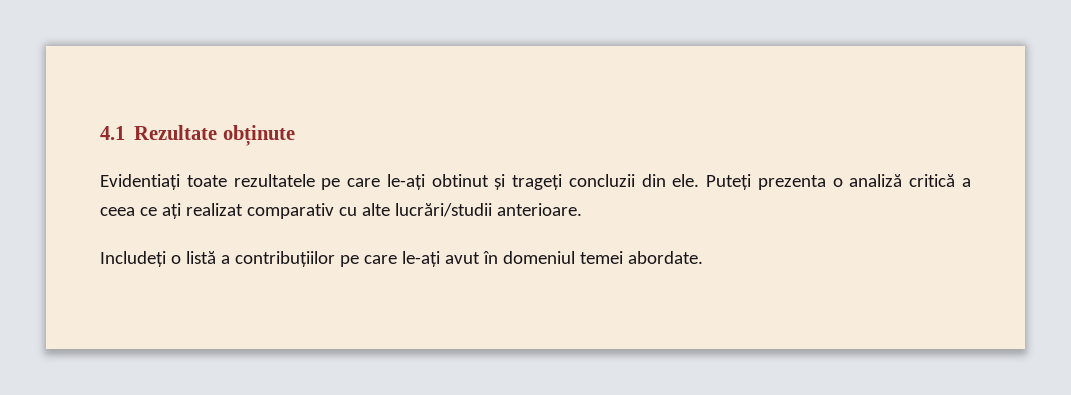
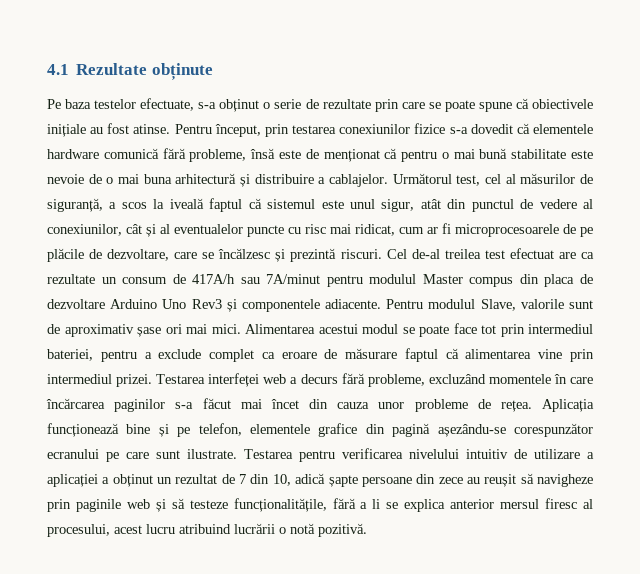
[100,174,971,190] [100,203,582,219] [100,251,703,267] Evidentiați toate rezultatele pe care le-ați obtinut și trageți concluzii din ele. Puteți prezenta o analiză critică a ceea ce ați realizat comparativ cu alte lucrări/studii anterioare. // Includeți o listă a contribuțiilor pe care le-ați avut în domeniul temei abordate. -> [47,98,593,112] [47,123,593,137] [47,148,593,162] [47,173,594,187] [47,198,593,212] [47,223,593,237] [47,248,594,262] [47,274,594,287] [47,299,593,312] [47,323,593,337] [47,348,594,362] [47,373,593,387] [46,398,595,412] [47,423,593,437] [47,448,594,462] [47,473,594,487] [47,498,593,512] [47,523,367,537] Pe baza testelor efectuate, s-a obținut o serie de rezultate prin care se poate spune că obiectivele inițiale au fost atinse. Pentru început, prin testarea conexiunilor fizice s-a dovedit că elementele hardware comunică fără probleme, însă este de menționat că pentru o mai bună stabilitate este nevoie de o mai buna arhitectură și distribuire a cablajelor. Următorul test, cel al măsurilor de siguranță, a scos la iveală faptul că sistemul este unul sigur, atât din punctul de vedere al conexiunilor, cât și al eventualelor puncte cu risc mai ridicat, cum ar fi microprocesoarele de pe plăcile de dezvoltare, care se încălzesc și prezintă riscuri. Cel de-al treilea test efectuat are ca rezultate un consum de 417A/h sau 7A/minut pentru modulul Master compus din placa de dezvoltare Arduino Uno Rev3 și componentele adiacente. Pentru modulul Slave, valorile sunt de aproximativ șase ori mai mici. Alimentarea acestui modul se poate face tot prin intermediul bateriei, pentru a exclude complet ca eroare de măsurare faptul că alimentarea vine prin intermediul prizei. Testarea interfeței web a decurs fără probleme, excluzând momentele în care încărcarea paginilor s-a făcut mai încet din cauza unor probleme de rețea. Aplicația funcționează bine și pe telefon, elementele grafice din pagină așezându-se corespunzător ecranului pe care sunt ilustrate. Testarea pentru verificarea nivelului intuitiv de utilizare a aplicației a obținut un rezultat de 7 din 10, adică șapte persoane din zece au reușit să navigheze prin paginile web și să testeze funcționalitățile, fără a li se explica anterior mersul firesc al procesului, acest lucru atribuind lucrării o notă pozitivă.

